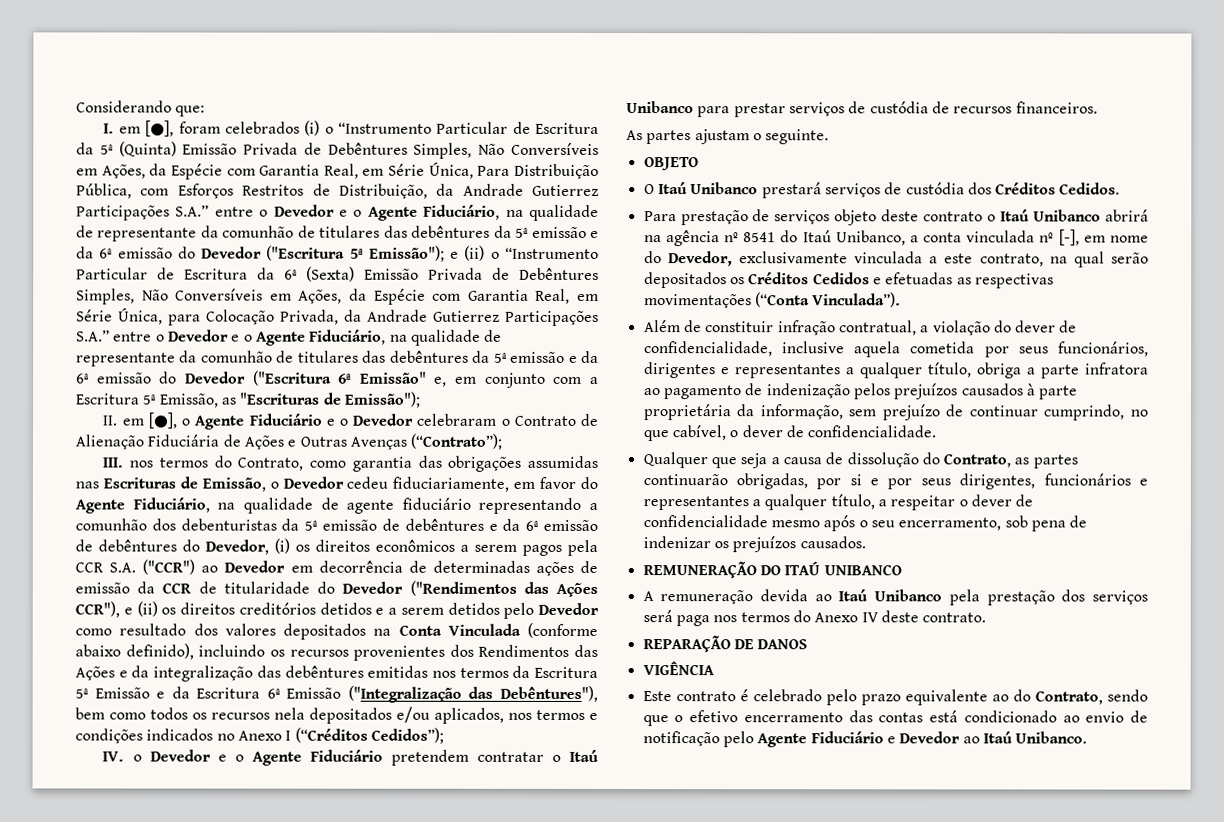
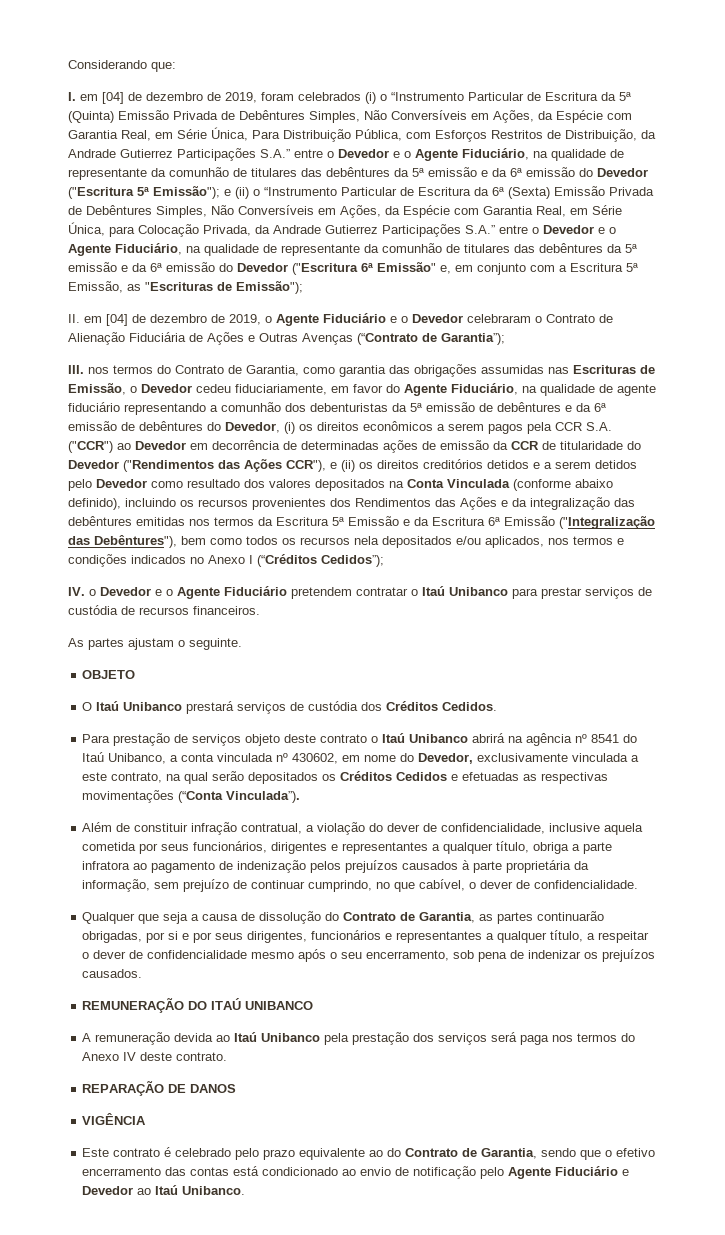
[145,120,175,137] [●], -> [102,92,257,104] [04] de dezembro de 2019,
[147,412,177,429] [●], -> [106,314,261,326] [04] de dezembro de 2019,
[410,433,503,450] (“Contrato”); -> [357,333,505,345] (“Contrato de Garantia”);
[237,457,304,471] Contrato, -> [175,365,299,376] Contrato de Garantia,
[1058,229,1080,246] [-], -> [292,753,339,764] 430602,
[943,453,1012,468] Contrato, -> [343,912,476,923] Contrato de Garantia,
[1034,690,1103,705] Contrato, -> [405,1148,538,1159] Contrato de Garantia,

